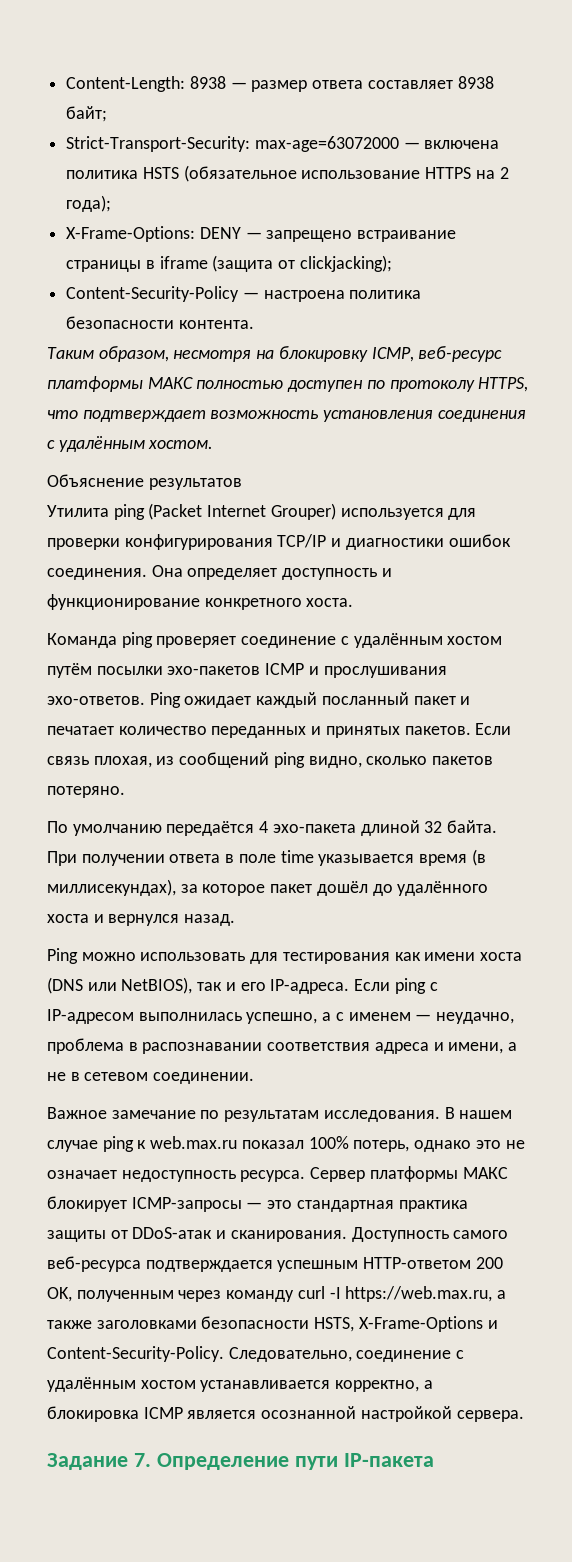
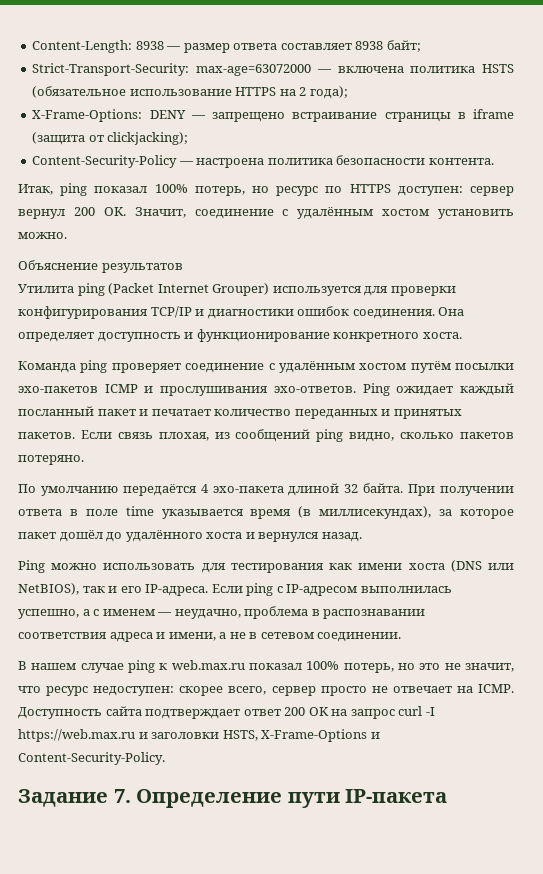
[47,346,503,362] [47,376,529,392] [47,410,526,422] [47,436,214,452] Таким образом, несмотря на блокировку ICMP, веб-ресурс платформы МАКС полностью доступен по протоколу HTTPS, что подтверждает возможность установления соединения с удалённым хостом. -> [18,183,514,196] [18,207,514,219] [18,232,67,239] Итак, ping показал 100% потерь, но ресурс по HTTPS доступен: сервер вернул 200 OK. Значит, соединение с удалённым хостом установить можно.
[47,1107,440,1122] Важное замечание по результатам исследования. -> (402, 637) none
[414,1140,472,1152] однако -> [397,663,415,670] но
[47,1166,508,1182] [47,1196,468,1212] [47,1227,509,1242] [47,1256,503,1272] [47,1286,507,1302] [47,1316,498,1332] [47,1346,465,1362] [47,1377,433,1392] [47,1406,524,1422] означает недоступность ресурса. Сервер платформы МАКС блокирует ICMP-запросы — это стандартная практика защиты от DDoS-атак и сканирования. Доступность самого веб-ресурса подтверждается успешным HTTP-ответом 200 OK, полученным через команду curl -I https://web.max.ru, а также заголовками безопасности HSTS, X-Frame-Options и Content-Security-Policy. Следовательно, соединение с удалённым хостом устанавливается корректно, а блокировка ICMP является осознанной настройкой сервера. -> [464,663,514,672] [18,684,515,696] [18,706,435,719] [18,729,380,742] [18,752,165,765] значит, что ресурс недоступен: скорее всего, сервер просто не отвечает на ICMP. Доступность сайта подтверждает ответ 200 OK на запрос curl -I https://web.max.ru и заголовки HSTS, X-Frame-Options и Content-Security-Policy.

